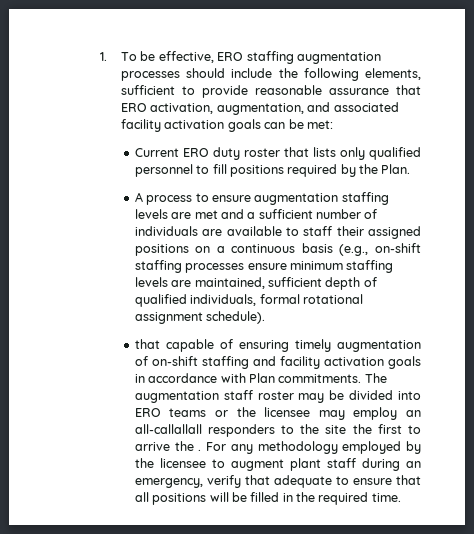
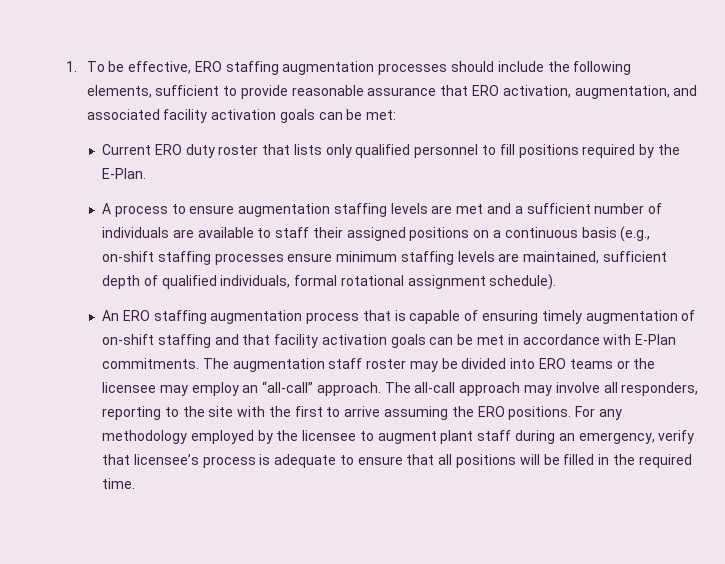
[381,164,411,174] Plan. -> [101,168,146,179] E-Plan.
[134,339,160,349] that -> [101,310,406,324] An ERO staffing augmentation process that is
[279,356,421,369] facility activation goals -> [242,334,504,348] that facility activation goals can be met
[248,373,275,383] Plan -> [635,334,677,345] E-Plan
[134,424,275,437] all-callallall responders -> [262,381,699,396] [101,406,161,420] “all-call” approach. The all-call approach may involve all responders, reporting
(347, 429) none -> [237,406,266,417] with
[174,441,202,451] the . -> [383,406,572,420] assuming the ERO positions.
(270, 480) none -> [133,454,271,468] licensee’s process is

